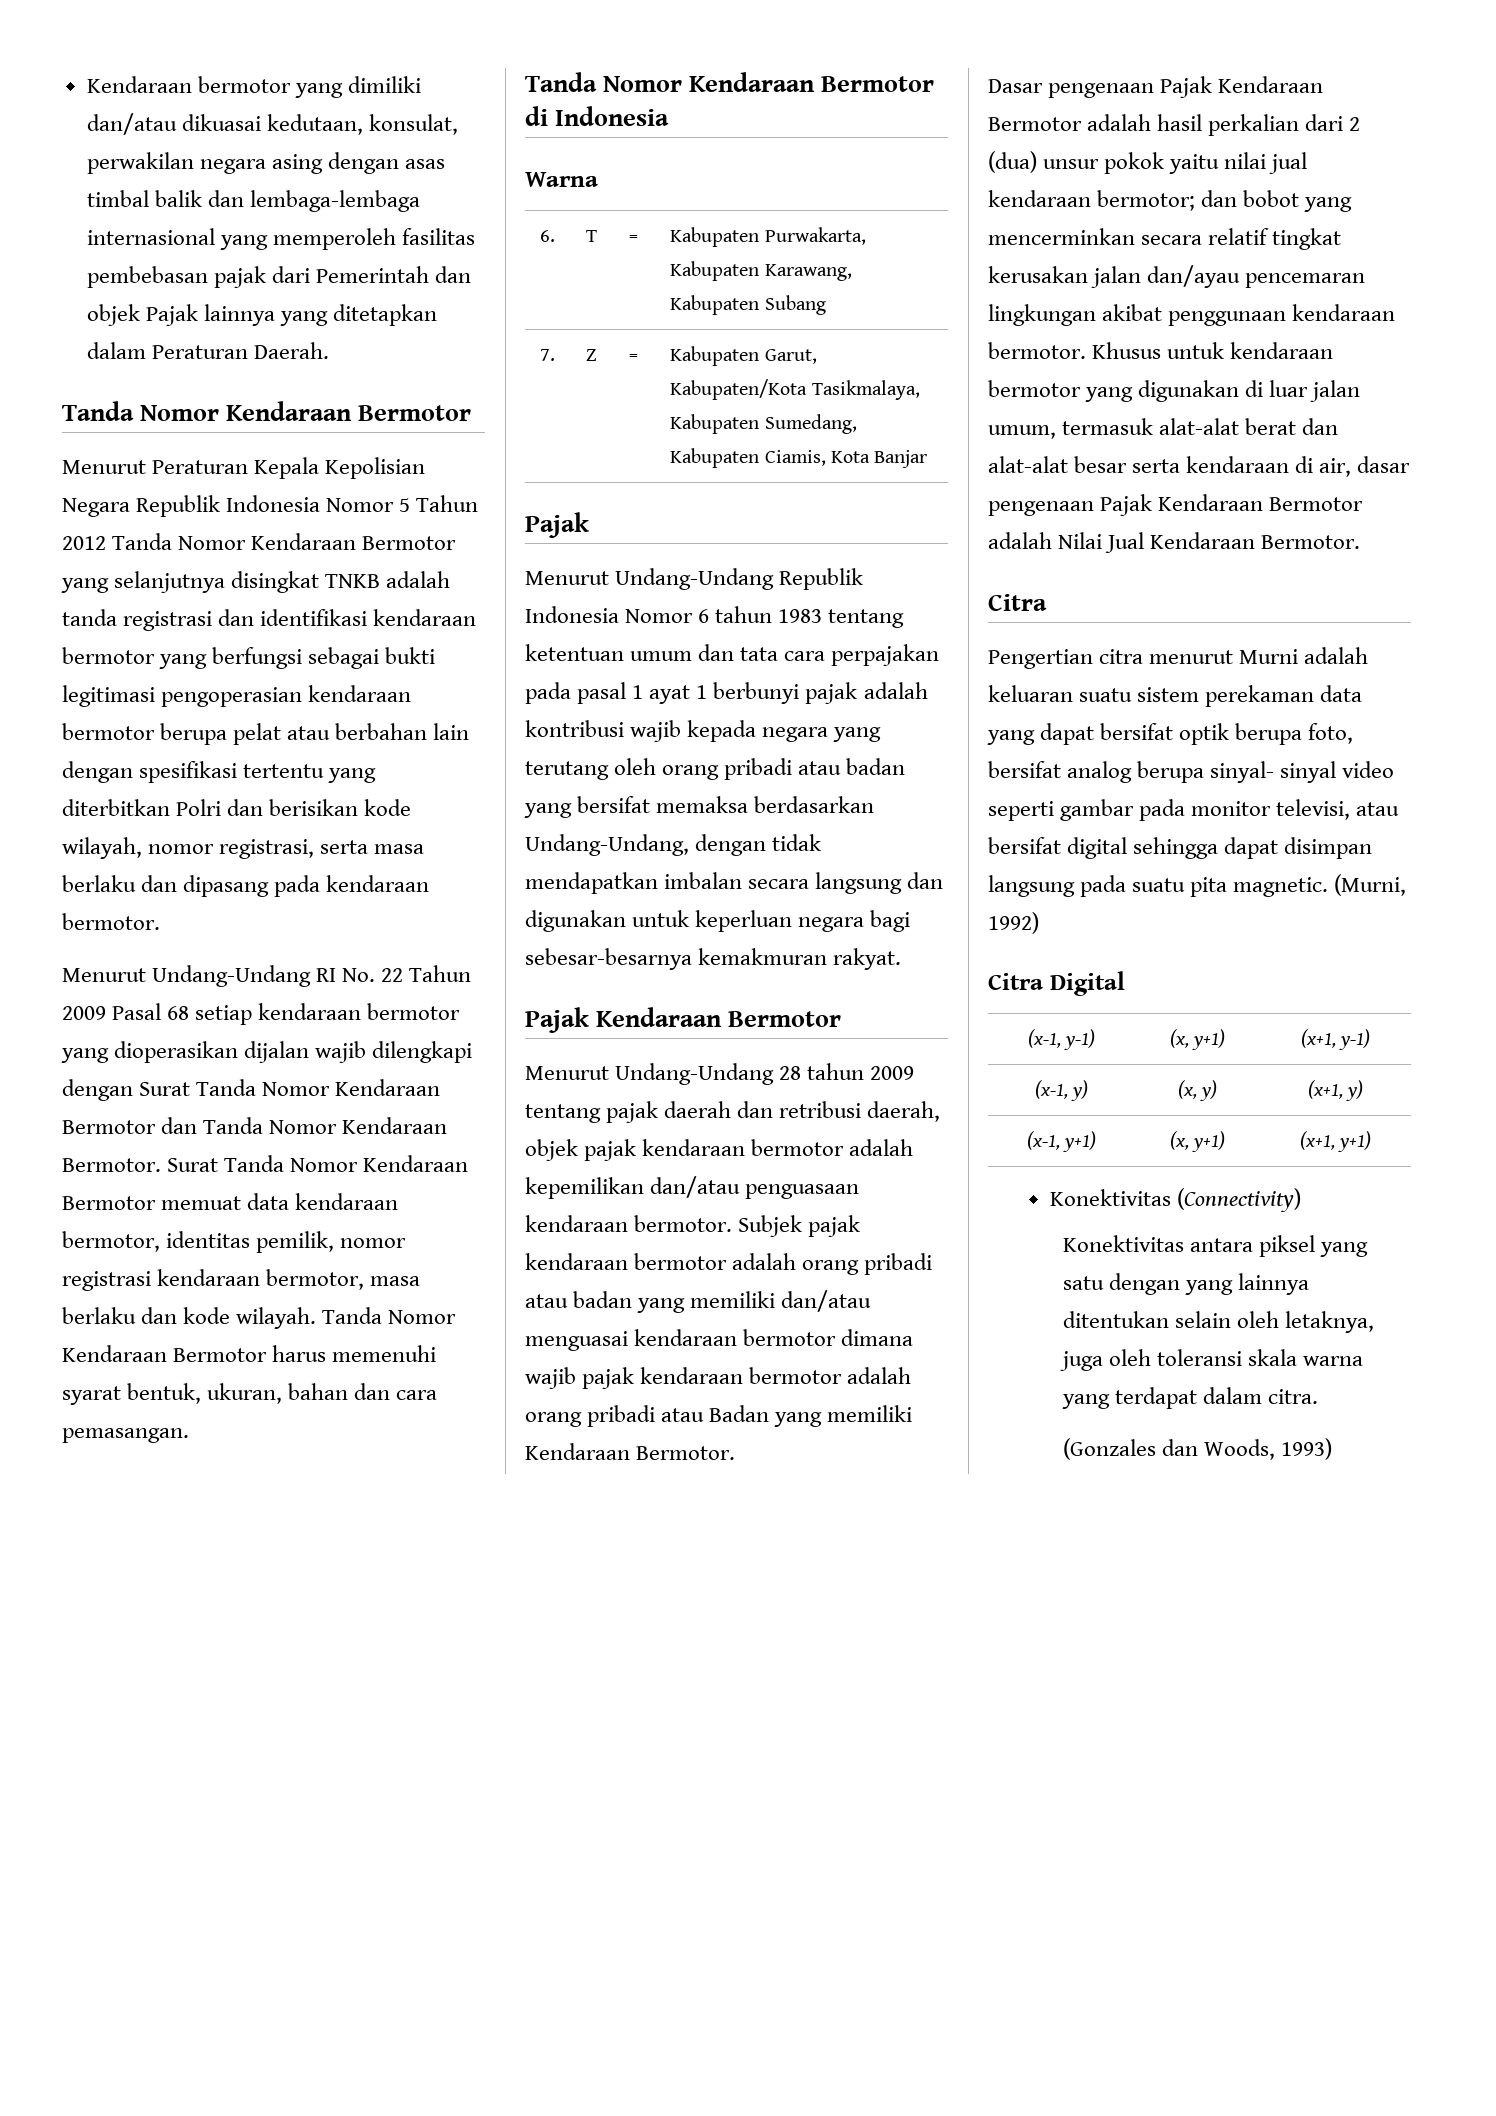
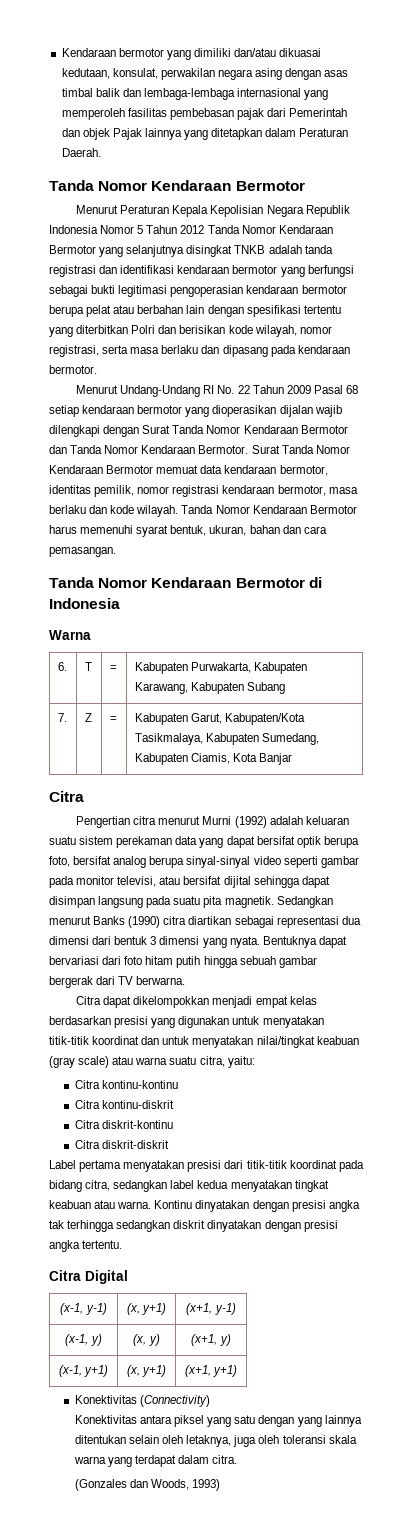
[525,512,589,538] [525,568,864,590] [525,606,905,628] [525,644,940,666] [525,682,928,704] [525,720,882,742] [525,758,906,780] [524,796,875,818] [525,834,822,856] [525,872,944,894] [525,910,911,932] [525,948,902,970] [525,1007,842,1033] [525,1063,915,1085] [525,1101,941,1123] [525,1139,914,1161] [525,1176,860,1199] [525,1215,861,1237] [525,1253,933,1275] [525,1290,872,1313] [525,1329,914,1351] [525,1367,912,1389] [525,1405,913,1427] [525,1443,736,1460] [988,76,1324,98] [988,114,1361,136] [988,151,1308,174] [988,190,1353,212] [988,228,1342,250] [988,265,1366,288] [988,304,1396,326] [988,342,1334,359] [988,380,1361,402] [988,418,1339,439] [988,456,1411,477] [988,494,1364,516] [988,532,1361,553] // Pajak // Menurut Undang-Undang Republik Indonesia Nomor 6 tahun 1983 tentang ketentuan umum dan tata cara perpajakan pada pasal 1 ayat 1 berbunyi pajak adalah kontribusi wajib kepada negara yang terutang oleh orang pribadi atau badan yang bersifat memaksa berdasarkan Undang-Undang, dengan tidak mendapatkan imbalan secara langsung dan digunakan untuk keperluan negara bagi sebesar-besarnya kemakmuran rakyat. // Pajak Kendaraan Bermotor // Menurut Undang-Undang 28 tahun 2009 tentang pajak daerah dan retribusi daerah, objek pajak kendaraan bermotor adalah kepemilikan dan/atau penguasaan kendaraan bermotor. Subjek pajak kendaraan bermotor adalah orang pribadi atau badan yang memiliki dan/atau menguasai kendaraan bermotor dimana wajib pajak kendaraan bermotor adalah orang pribadi atau Badan yang memiliki Kendaraan Bermotor. // Dasar pengenaan Pajak Kendaraan Bermotor adalah hasil perkalian dari 2 (dua) unsur pokok yaitu nilai jual kendaraan bermotor; dan bobot yang mencerminkan secara relatif tingkat kerusakan jalan dan/ayau pencemaran lingkungan akibat penggunaan kendaraan bermotor. Khusus untuk kendaraan bermotor yang digunakan di luar jalan umum, termasuk alat-alat berat dan alat-alat besar serta kendaraan di air, dasar pengenaan Pajak Kendaraan Bermotor adalah Nilai Jual Kendaraan Bermotor. -> (292, 759) none
(1299, 656) none -> [234,816,267,828] (1992)
[1210,761,1337,783] sinyal- sinyal -> [186,856,251,868] sinyal-sinyal
[1067,837,1128,859] digital -> [223,876,251,888] dijital
[1233,874,1407,897] [988,912,1039,934] magnetic. (Murni, 1992) -> [224,896,333,908] [49,916,361,928] [49,936,347,948] [49,956,317,968] [49,976,186,988] [76,996,317,1008] [49,1016,324,1028] [49,1036,359,1048] [49,1056,255,1068] [74,1080,178,1089] [74,1100,174,1109] [74,1120,173,1129] [74,1140,169,1149] [49,1160,364,1172] [49,1180,329,1192] [49,1200,360,1212] [49,1220,338,1232] [49,1240,123,1252] magnetik. Sedangkan menurut Banks (1990) citra diartikan sebagai representasi dua dimensi dari bentuk 3 dimensi yang nyata. Bentuknya dapat bervariasi dari foto hitam putih hingga sebuah gambar bergerak dari TV berwarna. // Citra dapat dikelompokkan menjadi empat kelas berdasarkan presisi yang digunakan untuk menyatakan titik-titik koordinat dan untuk menyatakan nilai/tingkat keabuan (gray scale) atau warna suatu citra, yaitu: // Citra kontinu-kontinu // Citra kontinu-diskrit // Citra diskrit-kontinu // Citra diskrit-diskrit // Label pertama menyatakan presisi dari titik-titik koordinat pada bidang citra, sedangkan label kedua menyatakan tingkat keabuan atau warna. Kontinu dinyatakan dengan presisi angka tak terhingga sedangkan diskrit dinyatakan dengan presisi angka tertentu.

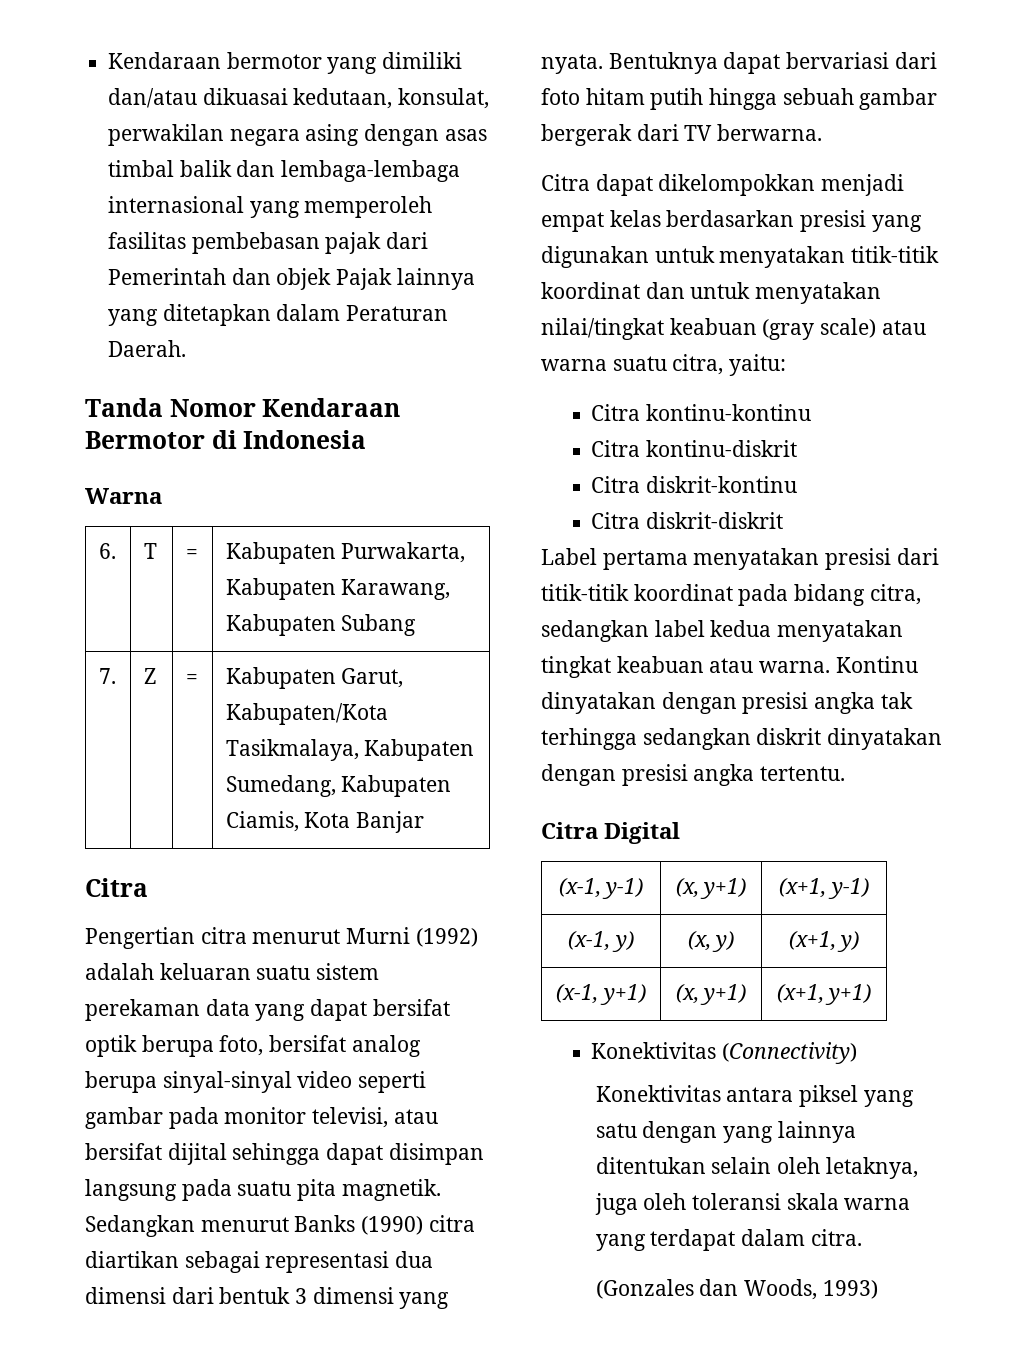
[76,205,350,217] [49,225,333,234] [49,245,333,257] [49,265,354,277] [49,285,347,297] [49,305,341,317] [49,325,332,337] [49,345,350,357] [49,365,97,374] [76,385,359,397] [49,405,342,417] [49,425,348,437] [49,445,350,454] [49,465,328,476] [49,485,358,497] [49,505,357,517] [49,525,327,537] [49,547,116,557] [49,577,305,588] // Menurut Peraturan Kepala Kepolisian Negara Republik Indonesia Nomor 5 Tahun 2012 Tanda Nomor Kendaraan Bermotor yang selanjutnya disingkat TNKB adalah tanda registrasi dan identifikasi kendaraan bermotor yang berfungsi sebagai bukti legitimasi pengoperasian kendaraan bermotor berupa pelat atau berbahan lain dengan spesifikasi tertentu yang diterbitkan Polri dan berisikan kode wilayah, nomor registrasi, serta masa berlaku dan dipasang pada kendaraan bermotor. // Menurut Undang-Undang RI No. 22 Tahun 2009 Pasal 68 setiap kendaraan bermotor yang dioperasikan dijalan wajib dilengkapi dengan Surat Tanda Nomor Kendaraan Bermotor dan Tanda Nomor Kendaraan Bermotor. Surat Tanda Nomor Kendaraan Bermotor memuat data kendaraan bermotor, identitas pemilik, nomor registrasi kendaraan bermotor, masa berlaku dan kode wilayah. Tanda Nomor Kendaraan Bermotor harus memenuhi syarat bentuk, ukuran, bahan dan cara pemasangan. // Tanda Nomor Kendaraan Bermotor -> (205, 440) none

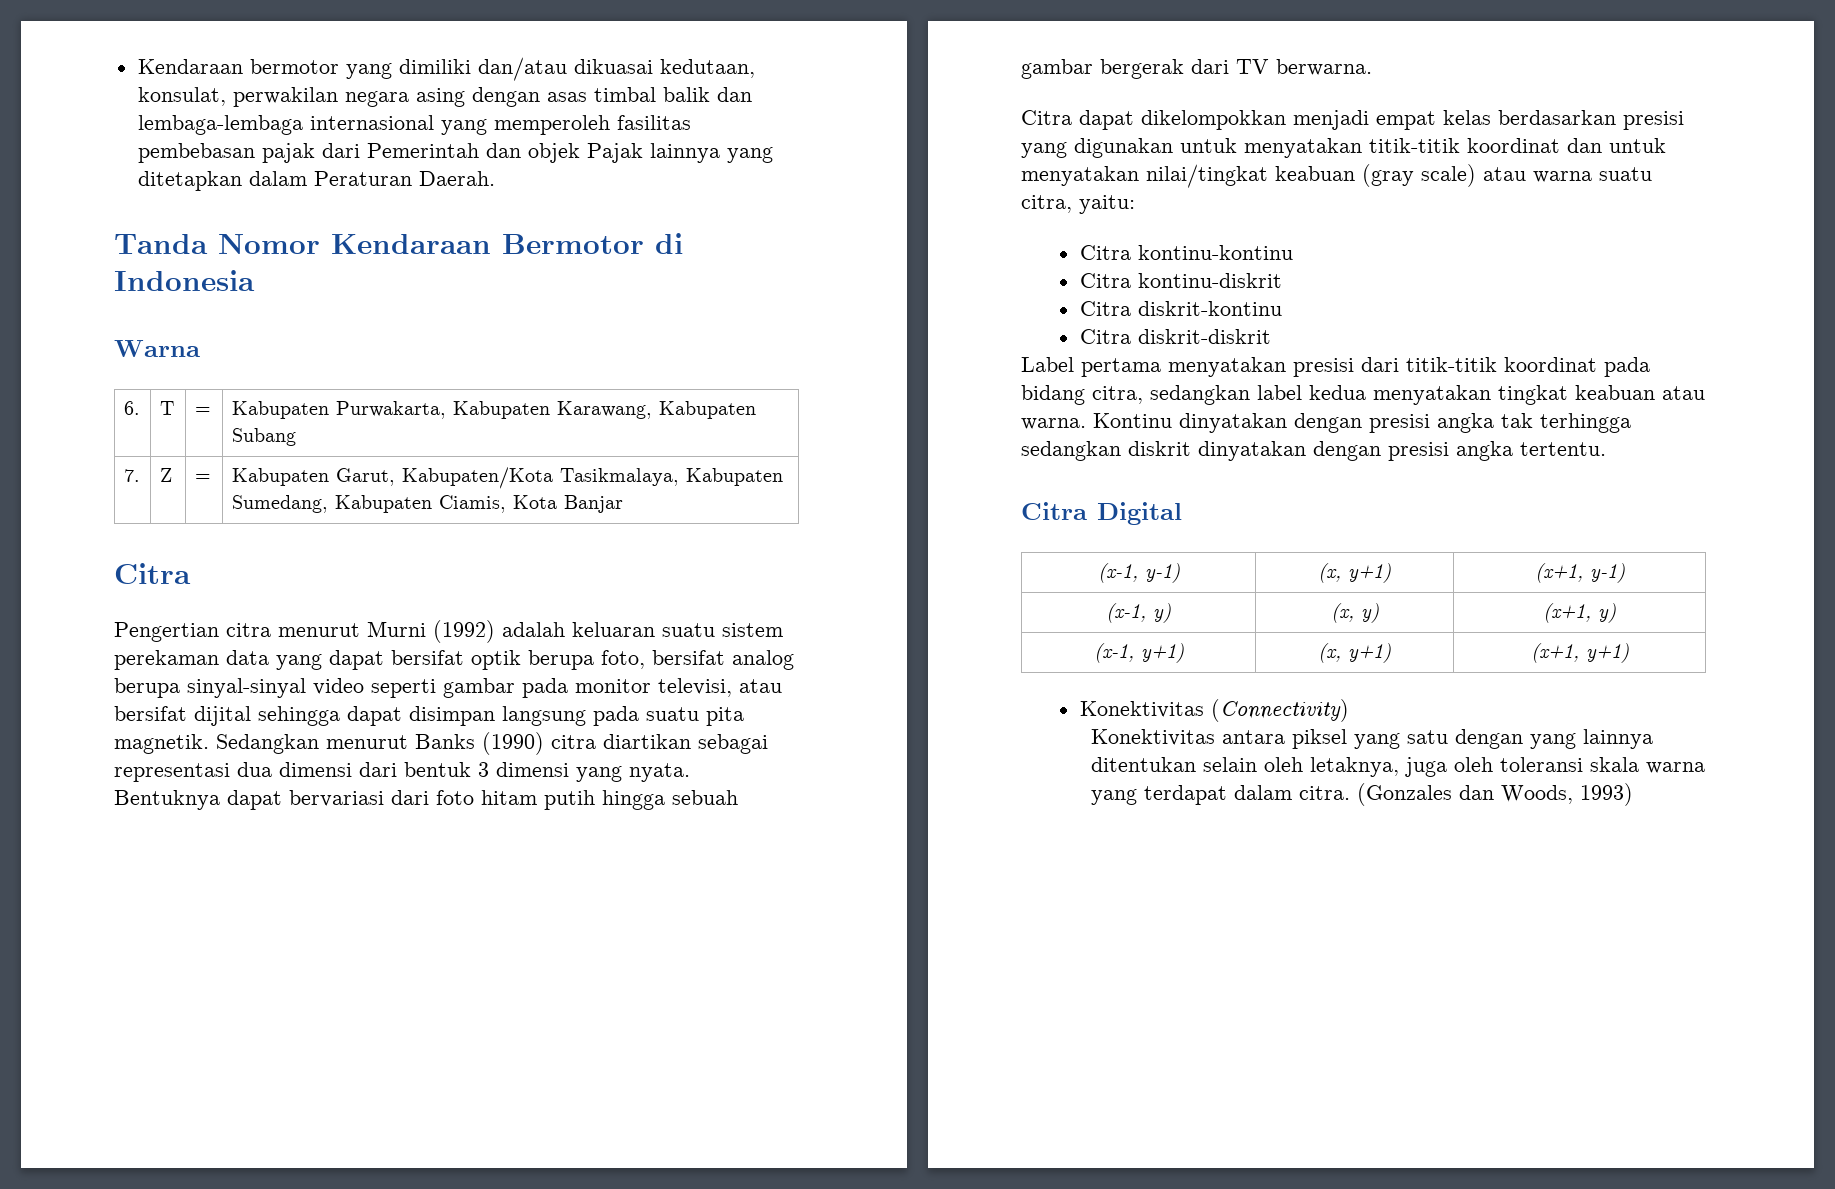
(862, 1237) // -> (1351, 793) none

